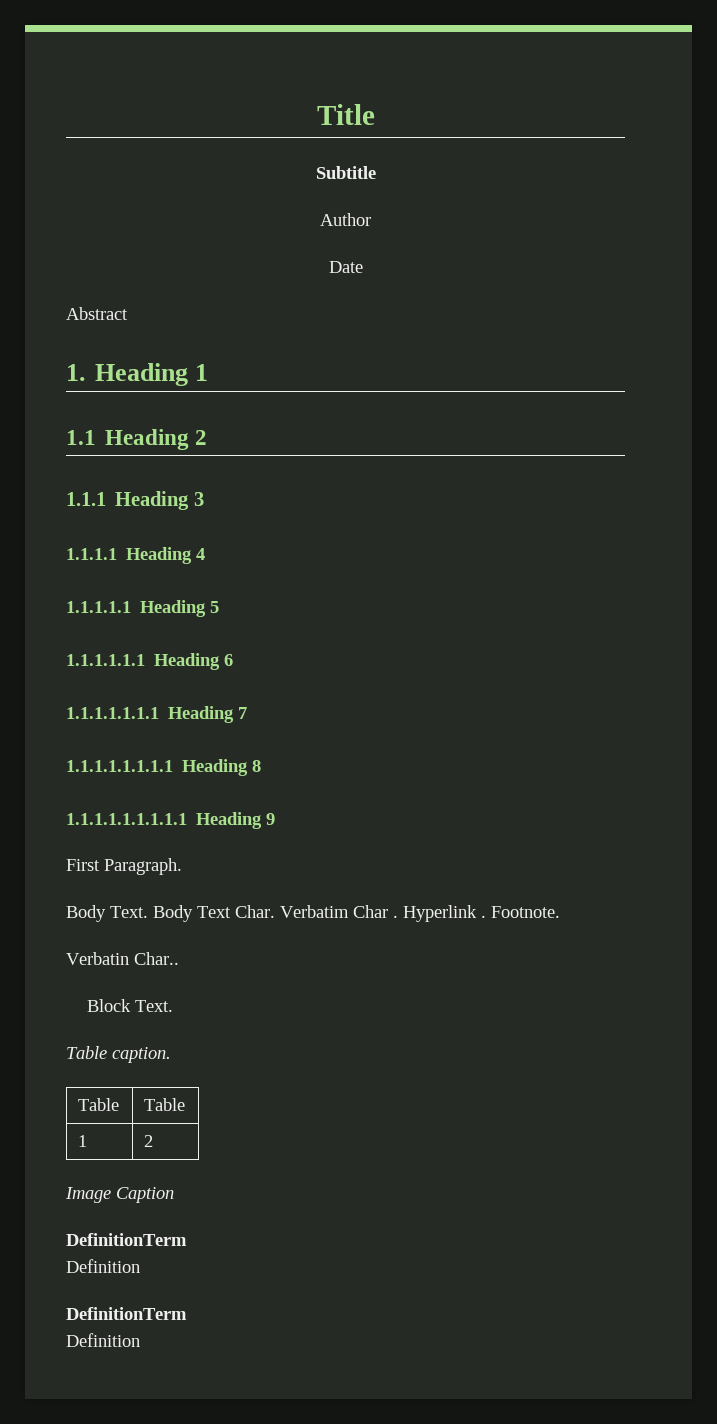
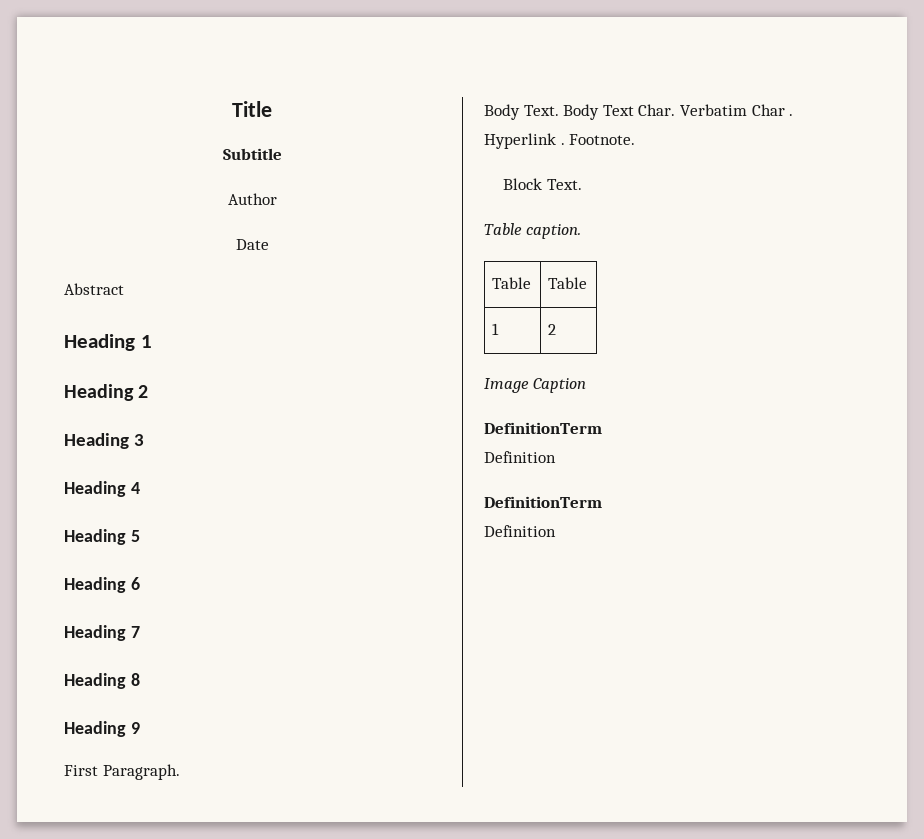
[66,364,86,381] 1. -> (124, 289) none
[66,430,96,445] 1.1 -> (152, 341) none
[66,492,106,506] 1.1.1 -> (149, 391) none
[66,548,117,560] 1.1.1.1 -> (144, 440) none
[66,601,131,613] 1.1.1.1.1 -> (140, 488) none
[66,654,145,666] 1.1.1.1.1.1 -> (140, 536) none
[66,707,159,719] 1.1.1.1.1.1.1 -> (140, 583) none
[66,760,173,772] 1.1.1.1.1.1.1.1 -> (140, 632) none
[66,813,187,825] 1.1.1.1.1.1.1.1.1 -> (140, 679) none
[66,952,179,965] // Verbatin Char.. -> (636, 139) none

